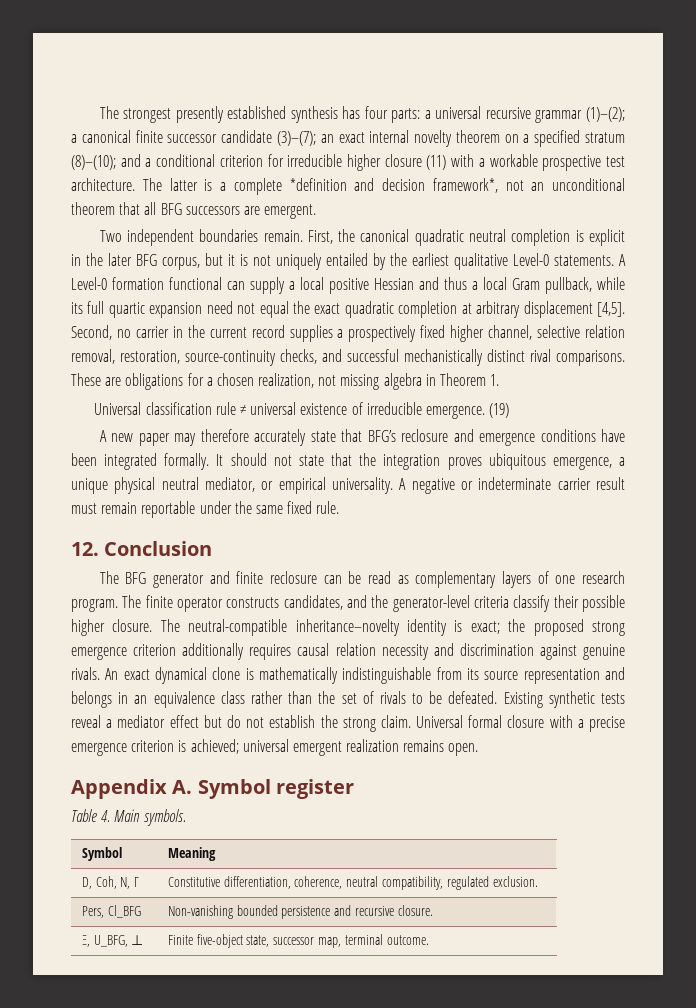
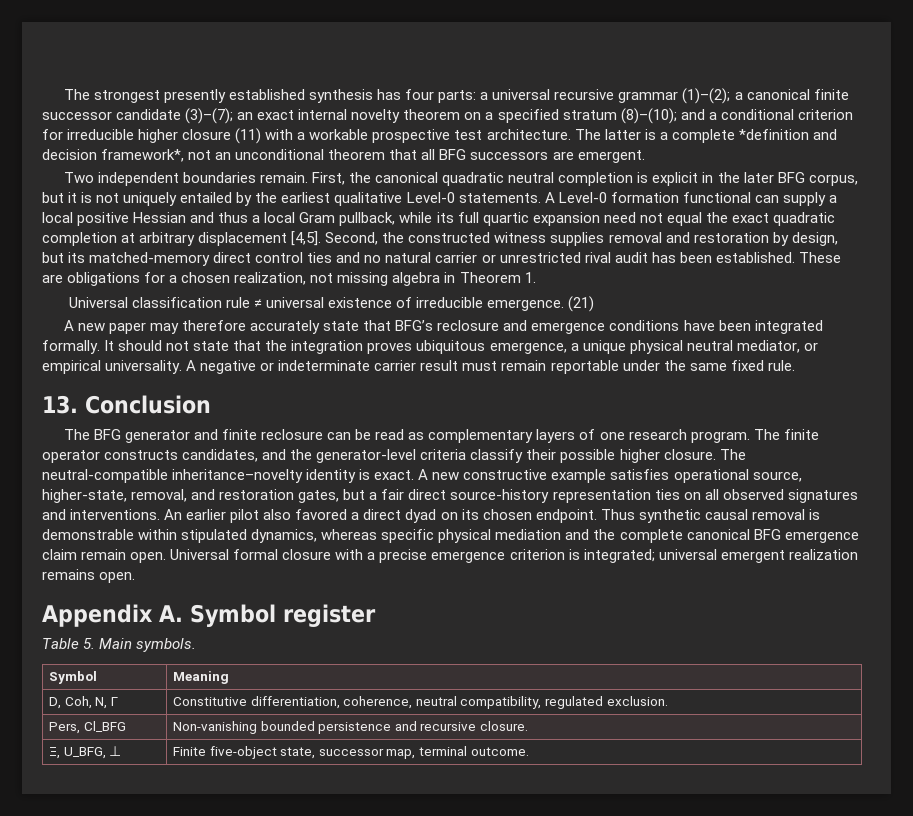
[116,325,626,342] [71,349,625,366] no carrier in the current record supplies a prospectively fixed higher channel, selective relation removal, restoration, source-continuity checks, and successful mechanistically distinct rival comparisons. -> [382,232,838,246] [42,252,795,266] the constructed witness supplies removal and restoration by design, but its matched-memory direct control ties and no natural carrier or unrestricted rival audit has been established.
[489,403,510,418] (19) -> [568,296,595,312] (21)
[71,542,99,556] 12. -> [42,395,78,414] 13.
[470,619,625,636] [71,643,626,660] [71,667,625,684] [71,691,625,708] [71,715,411,732] exact; the proposed strong emergence criterion additionally requires causal relation necessity and discrimination against genuine rivals. An exact dynamical clone is mathematically indistinguishable from its source representation and belongs in an equivalence class rather than the set of rivals to be defeated. Existing synthetic tests reveal a mediator effect but do not establish the strong claim. -> [374,469,802,483] [42,489,858,503] [42,509,820,523] [42,529,859,543] [42,549,167,563] exact. A new constructive example satisfies operational source, higher-state, removal, and restoration gates, but a fair direct source-history representation ties on all observed signatures and interventions. An earlier pilot also favored a direct dyad on its chosen endpoint. Thus synthetic causal removal is demonstrable within stipulated dynamics, whereas specific physical mediation and the complete canonical BFG emergence claim remain open.
[190,739,239,754] achieved; -> [583,549,655,563] integrated;
[101,810,111,822] 4. -> [83,638,96,649] 5.

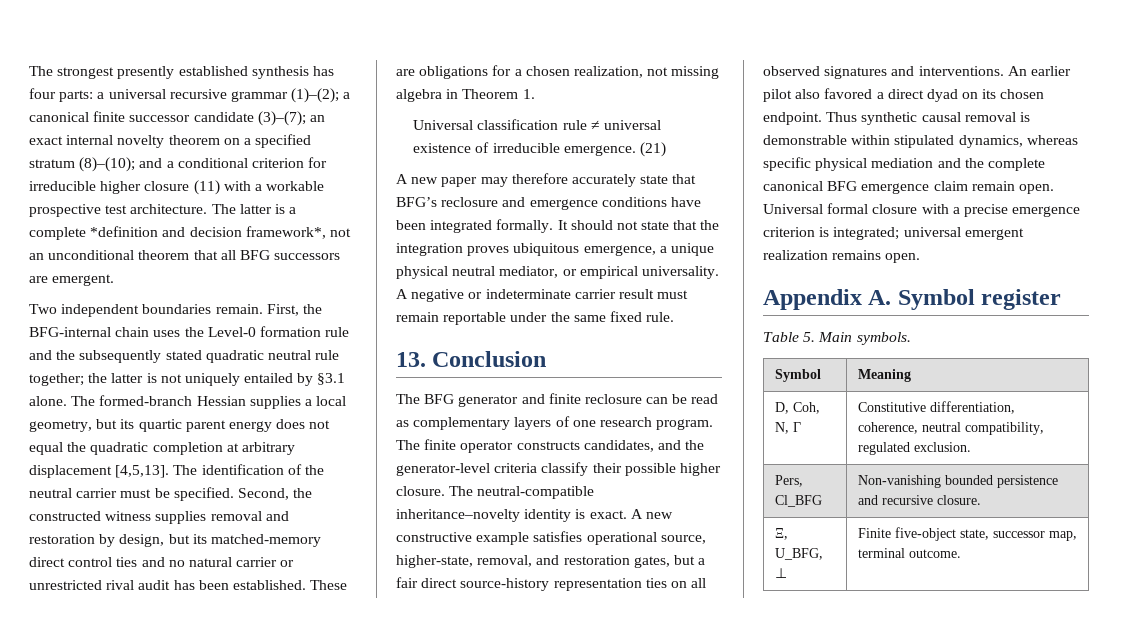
[375,172,858,186] [42,192,78,203] canonical quadratic neutral completion is explicit in the later BFG corpus, but it -> [29,326,350,337] [29,350,340,363] [29,373,144,386] BFG-internal chain uses the Level-0 formation rule and the subsequently stated quadratic neutral rule together; the latter
[255,192,837,206] [42,212,636,226] the earliest qualitative Level-0 statements. A Level-0 formation functional can supply a local positive Hessian and thus a local Gram pullback, while its full quartic expansion need -> [317,373,346,385] [29,395,347,409] [29,419,306,432] §3.1 alone. The formed-branch Hessian supplies a local geometry, but its quartic parent energy does
[731,213,769,223] exact -> (87, 447) none
[291,231,322,246] [4,5]. -> [115,464,324,478] [29,487,234,501] [4,5,13]. The identification of the neutral carrier must be specified.

